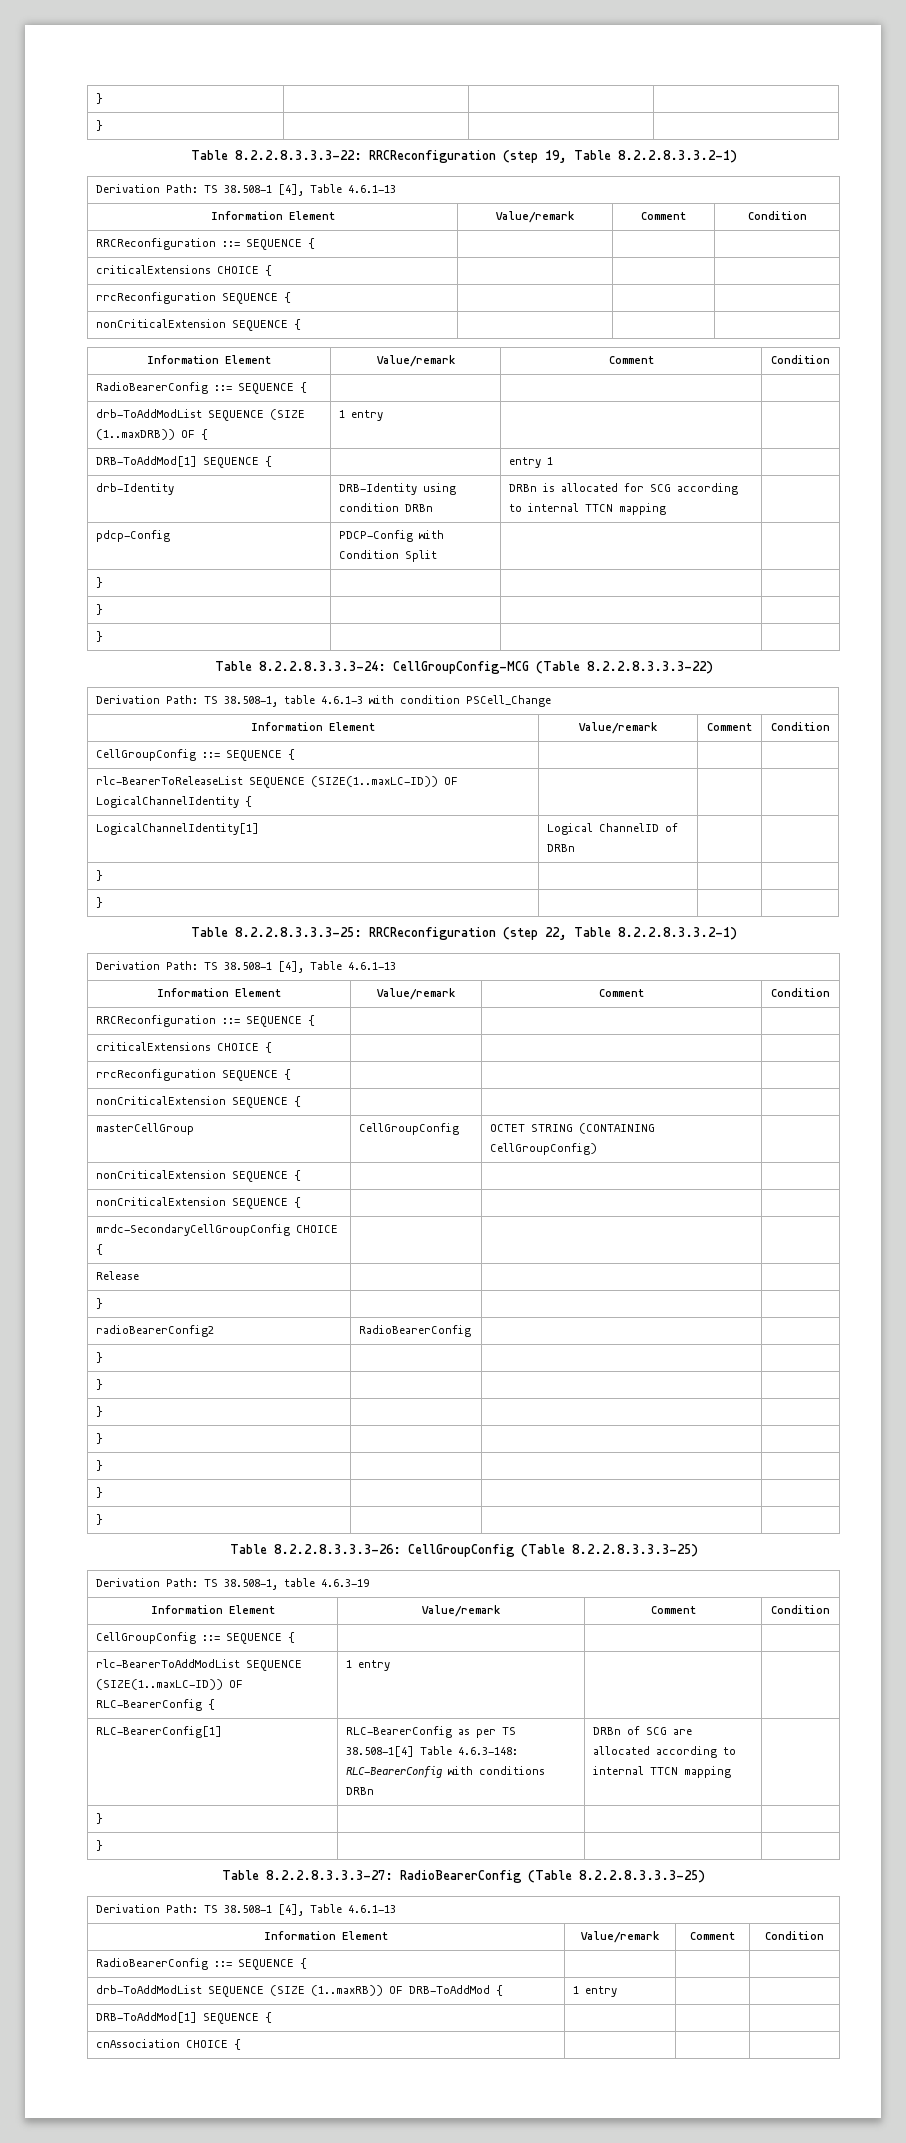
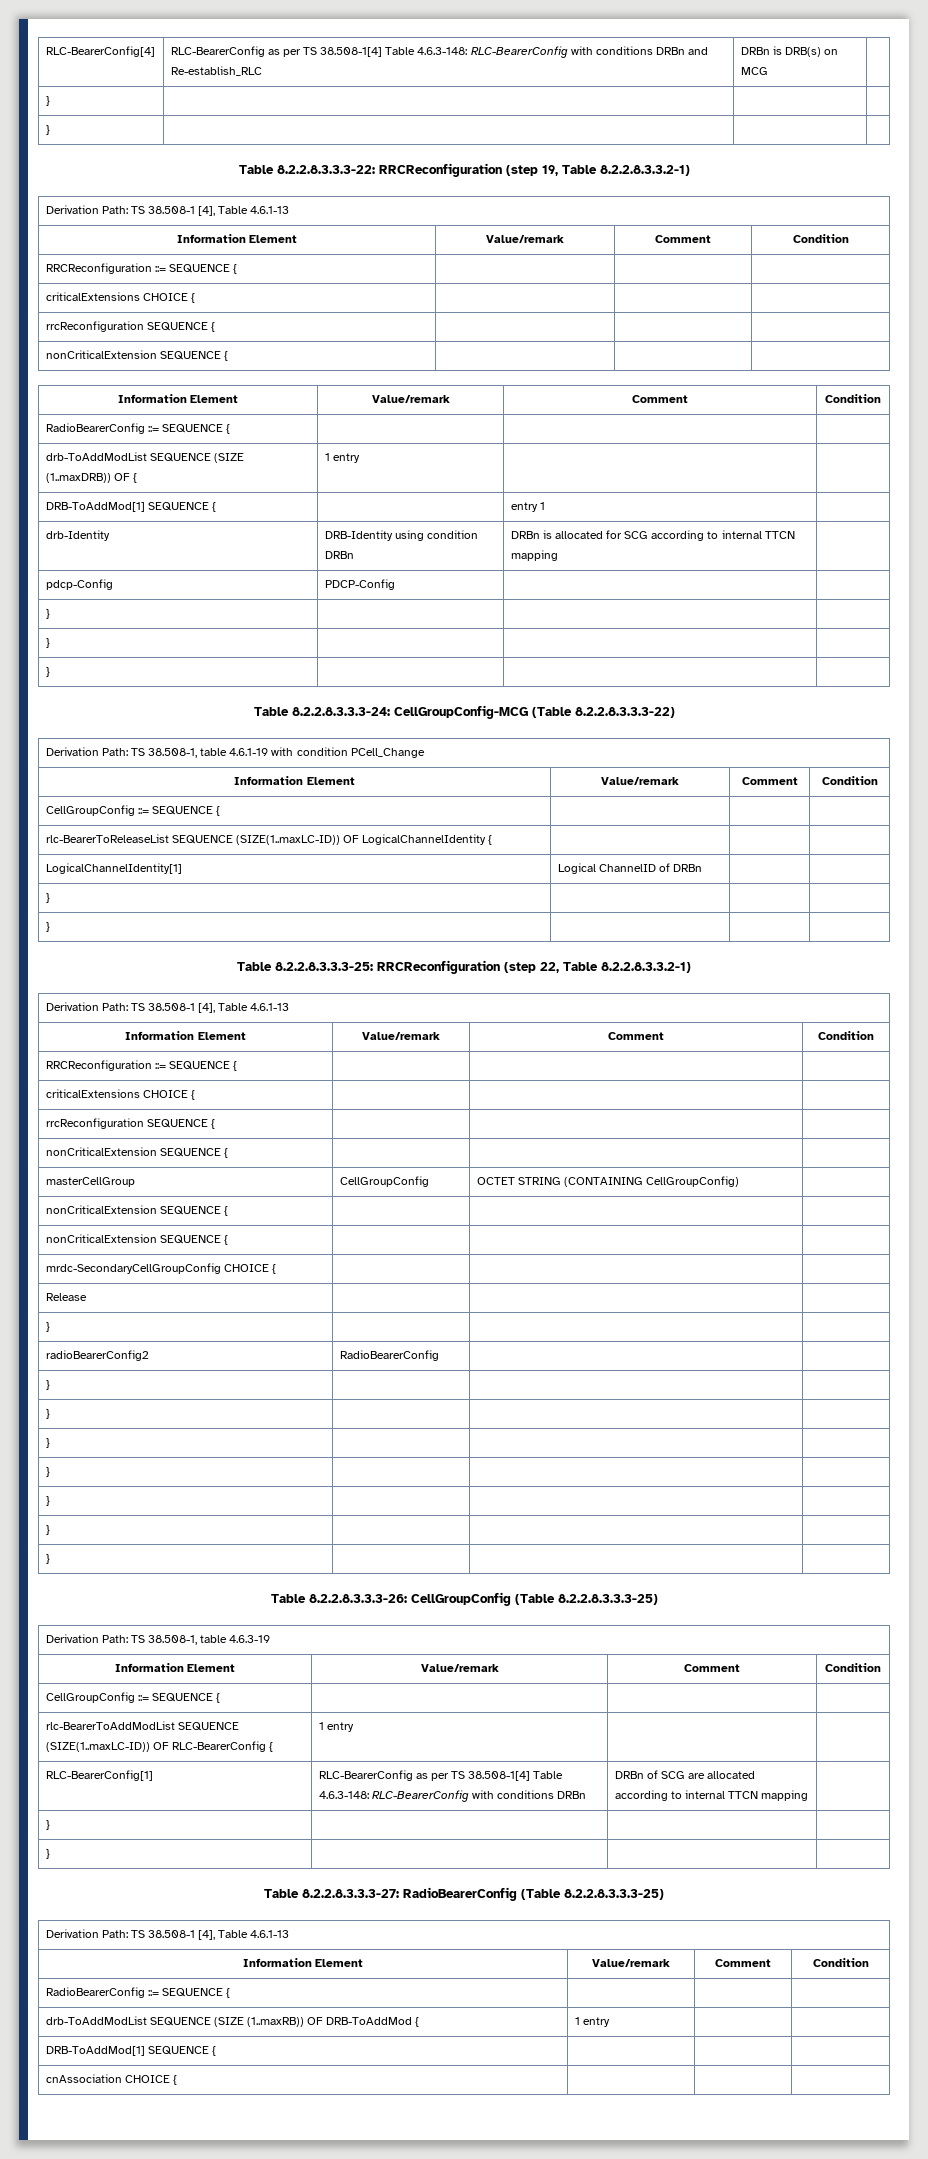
(95, 98) none -> [45,46,155,57] [170,46,708,58] [170,66,262,76] [740,46,839,57] [740,67,768,75] RLC-BearerConfig[4] | RLC-BearerConfig as per TS 38.508-1[4] Table 4.6.3-148: RLC-BearerConfig with conditions DRBn and Re-establish_RLC | DRBn is DRB(s) on MCG | //
[418,530,444,539] [338,550,437,562] with Condition Split -> (395, 584) none
[320,696,363,704] 4.6.1-3 -> [229,748,269,756] 4.6.1-19
[465,695,551,707] PSCell_Change -> [350,748,425,758] PCell_Change

